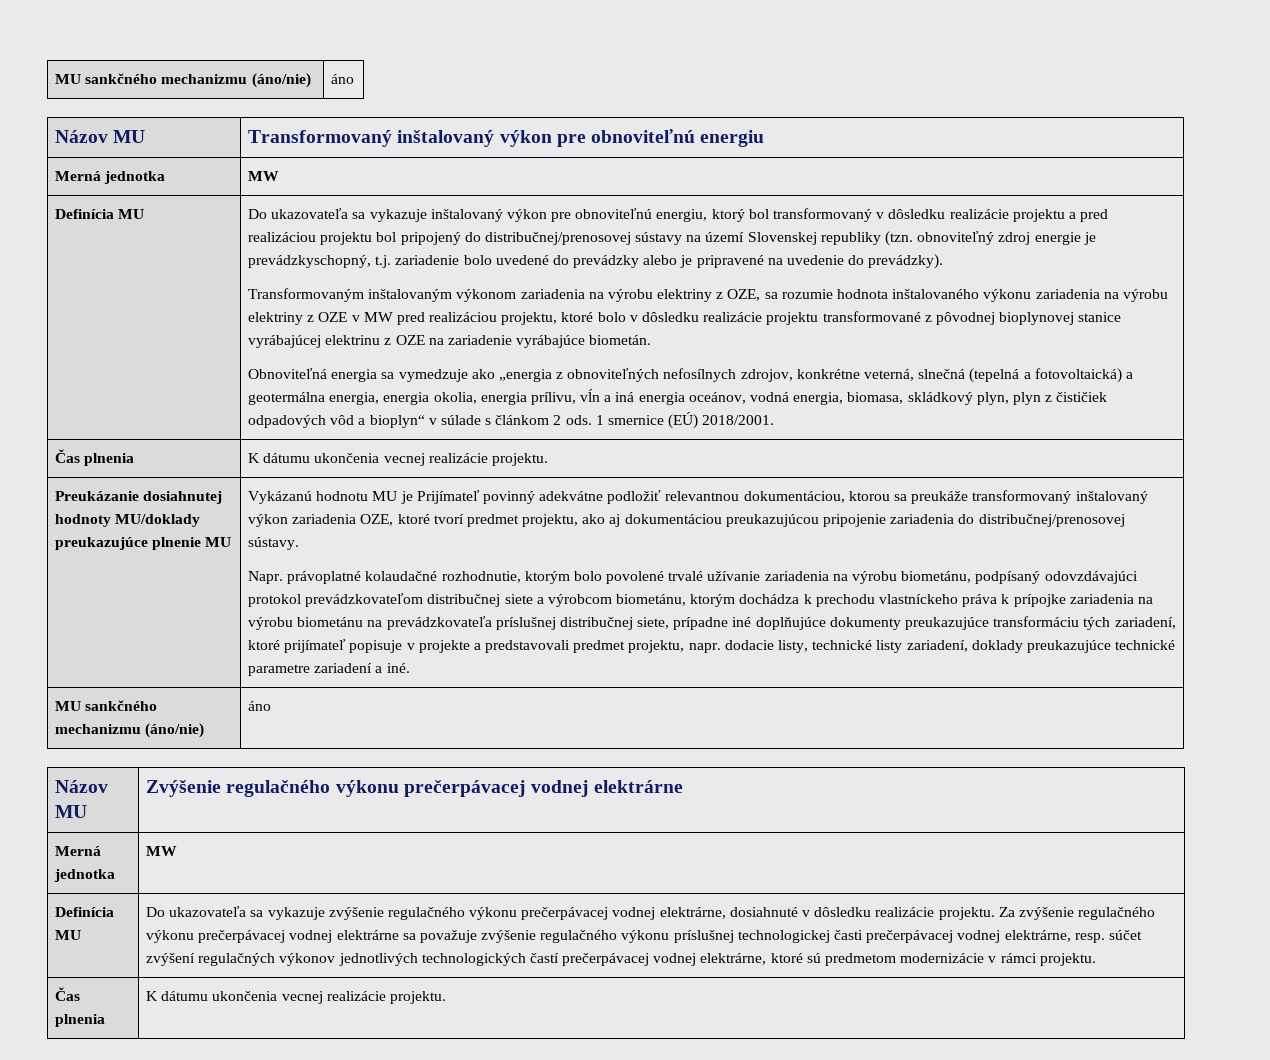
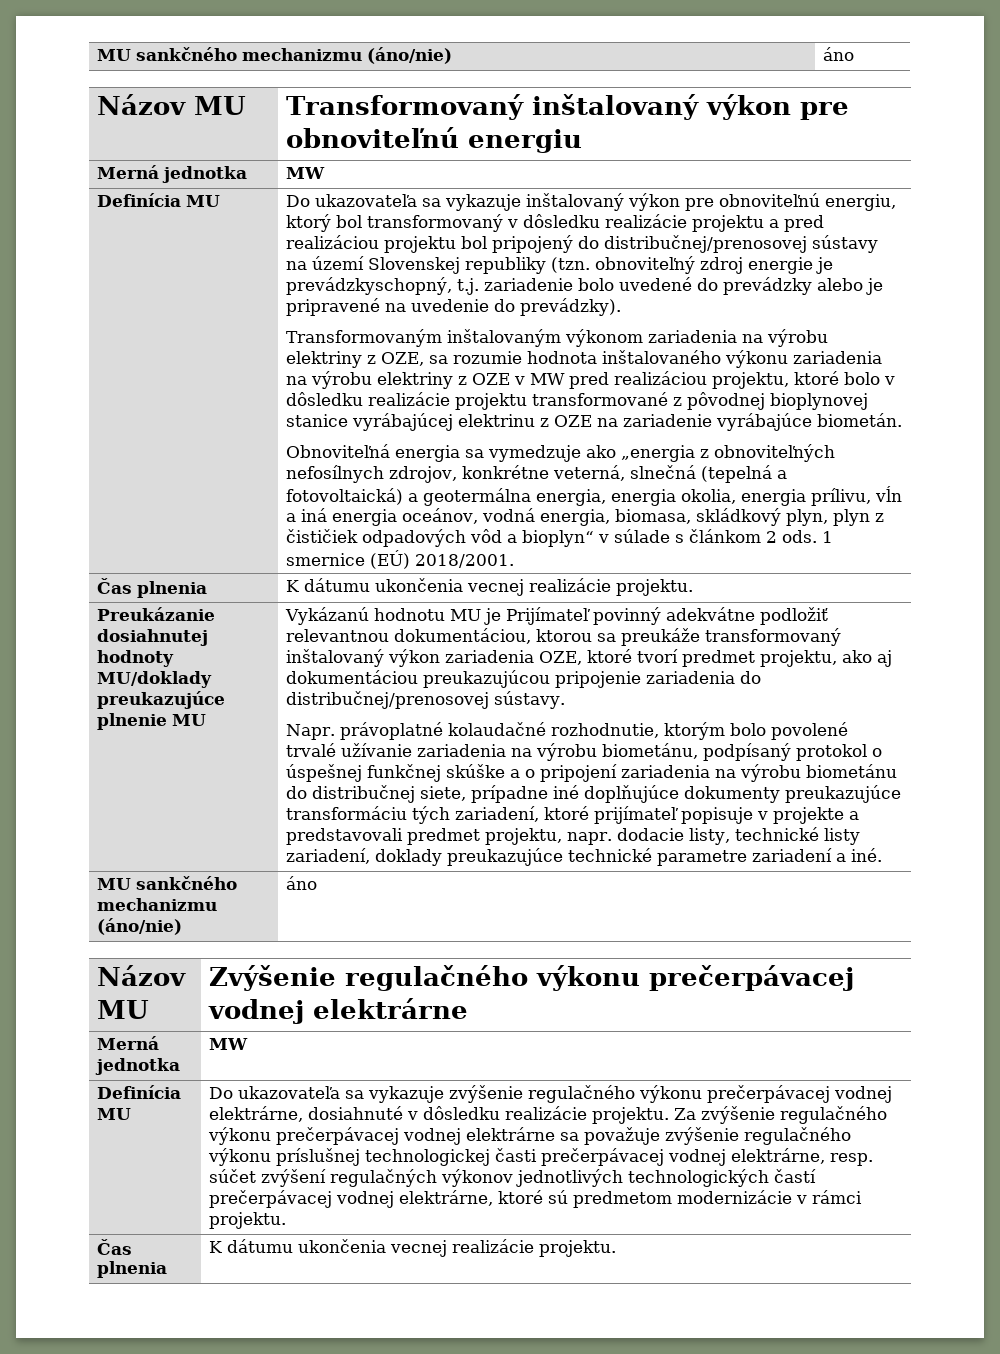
[1044,571,1138,584] [248,593,1066,607] odovzdávajúci protokol prevádzkovateľom distribučnej siete a výrobcom biometánu, ktorým dochádza k prechodu vlastníckeho práva k prípojke -> [796,744,883,761] [286,764,618,782] protokol o úspešnej funkčnej skúške a o pripojení
[367,616,556,630] na prevádzkovateľa príslušnej -> [286,786,308,799] do

